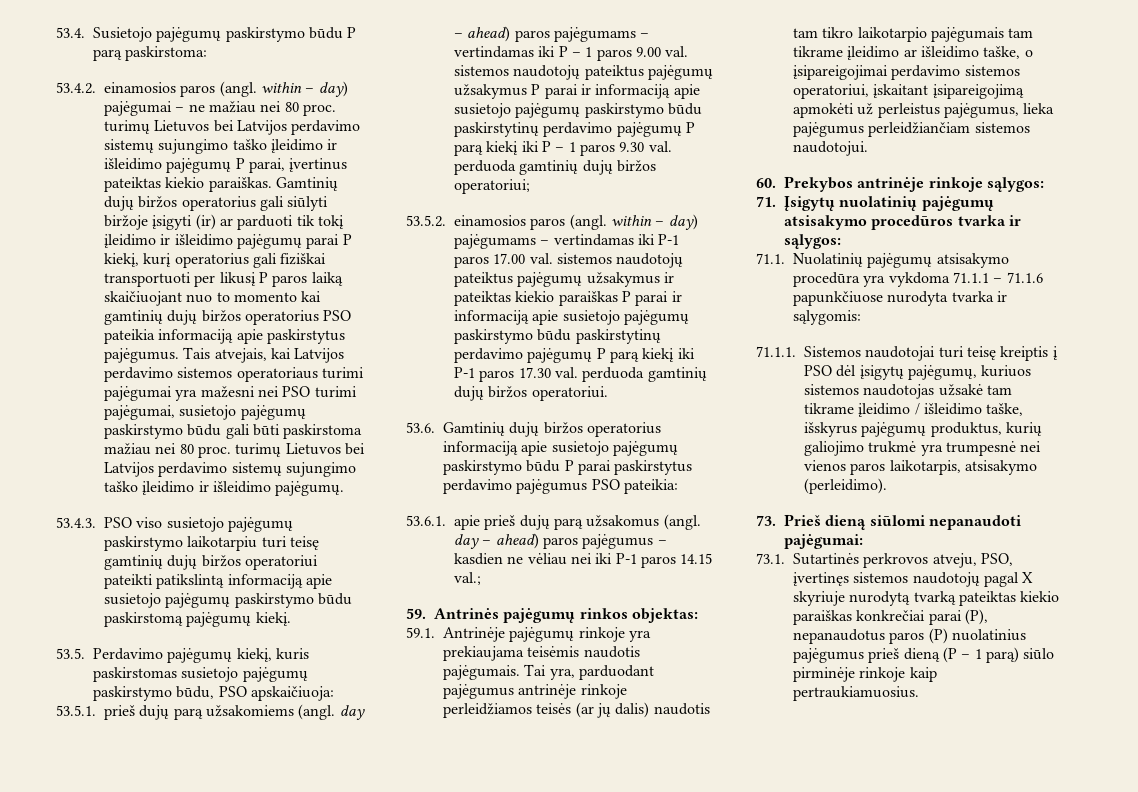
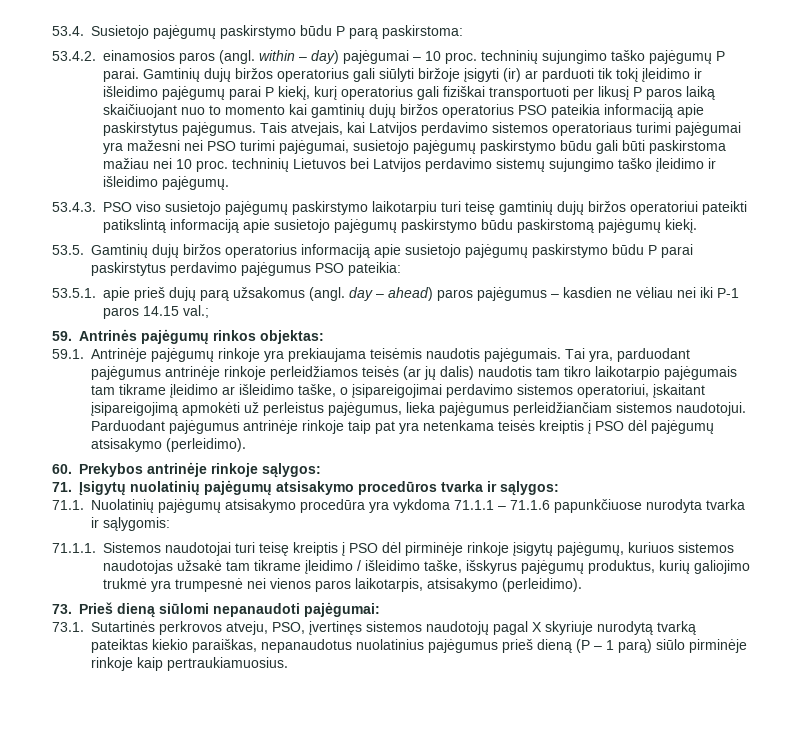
[188,101,336,116] [104,120,361,135] [104,139,338,154] [104,158,348,173] [104,177,272,192] ne mažiau nei 80 proc. turimų Lietuvos bei Latvijos perdavimo sistemų sujungimo taško įleidimo ir išleidimo pajėgumų P parai, įvertinus pateiktas kiekio paraiškas. -> [425,50,725,64] [103,68,139,82] 10 proc. techninių sujungimo taško pajėgumų P parai.
[179,443,282,458] 80 proc. turimų -> [176,158,289,172] 10 proc. techninių
[93,648,309,663] [93,667,308,682] [93,686,334,701] [56,704,365,720] [454,26,650,42] [454,46,689,61] [454,65,713,80] [454,84,700,99] [454,103,702,118] [454,122,695,137] [454,141,672,156] [454,160,656,175] [454,179,530,194] [406,214,698,230] [454,234,680,249] [454,253,684,268] [454,272,674,287] [454,291,682,306] [454,310,689,325] [454,329,661,344] [454,348,695,363] [454,367,707,382] [454,386,608,401] [406,422,435,433] Perdavimo pajėgumų kiekį, kuris paskirstomas susietojo pajėgumų paskirstymo būdu, PSO apskaičiuoja: // 53.5.1. prieš dujų parą užsakomiems (angl. day – ahead) paros pajėgumams – vertindamas iki P – 1 paros 9.00 val. sistemos naudotojų pateiktus pajėgumų užsakymus P parai ir informaciją apie susietojo pajėgumų paskirstymo būdu paskirstytinų perdavimo pajėgumų P parą kiekį iki P – 1 paros 9.30 val. perduoda gamtinių dujų biržos operatoriui; // 53.5.2. einamosios paros (angl. within – day) pajėgumams – vertindamas iki P-1 paros 17.00 val. sistemos naudotojų pateiktus pajėgumų užsakymus ir pateiktas kiekio paraiškas P parai ir informaciją apie susietojo pajėgumų paskirstymo būdu paskirstytinų perdavimo pajėgumų P parą kiekį iki P-1 paros 17.30 val. perduoda gamtinių dujų biržos operatoriui. // 53.6. -> (84, 250) none
[406,515,446,526] 53.6.1. -> [52,288,96,298] 53.5.1.
(868, 148) none -> [91,420,714,434] [91,438,246,452] Parduodant pajėgumus antrinėje rinkoje taip pat yra netenkama teisės kreiptis į PSO dėl pajėgumų atsisakymo (perleidimo).
(857, 371) none -> [405,542,509,556] pirminėje rinkoje
[793,609,988,625] [793,628,948,644] paraiškas konkrečiai parai (P), nepanaudotus paros (P) -> [192,639,352,653] paraiškas, nepanaudotus

